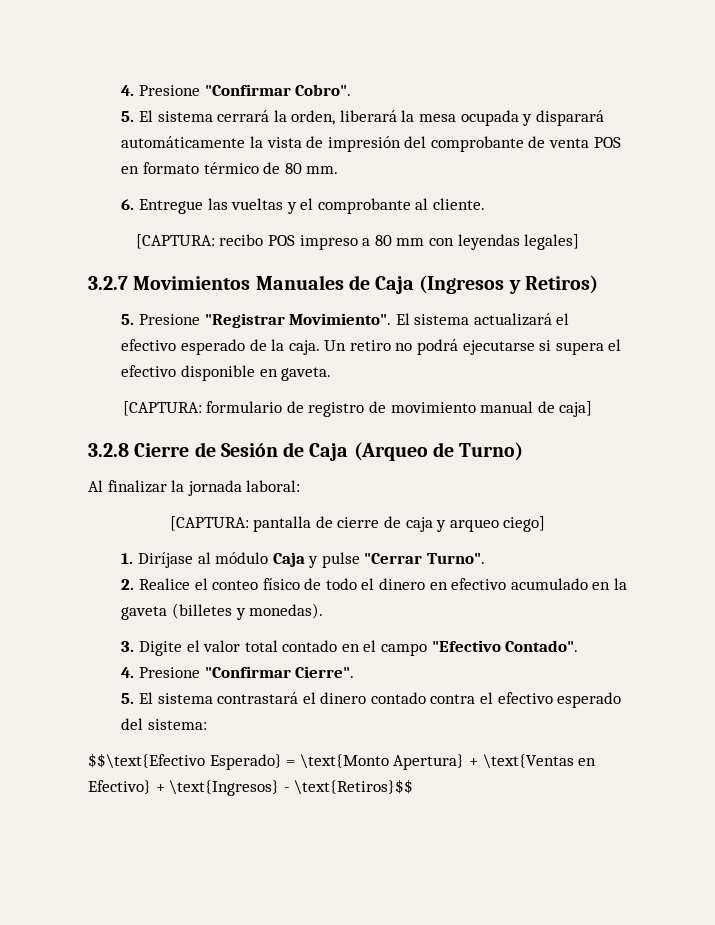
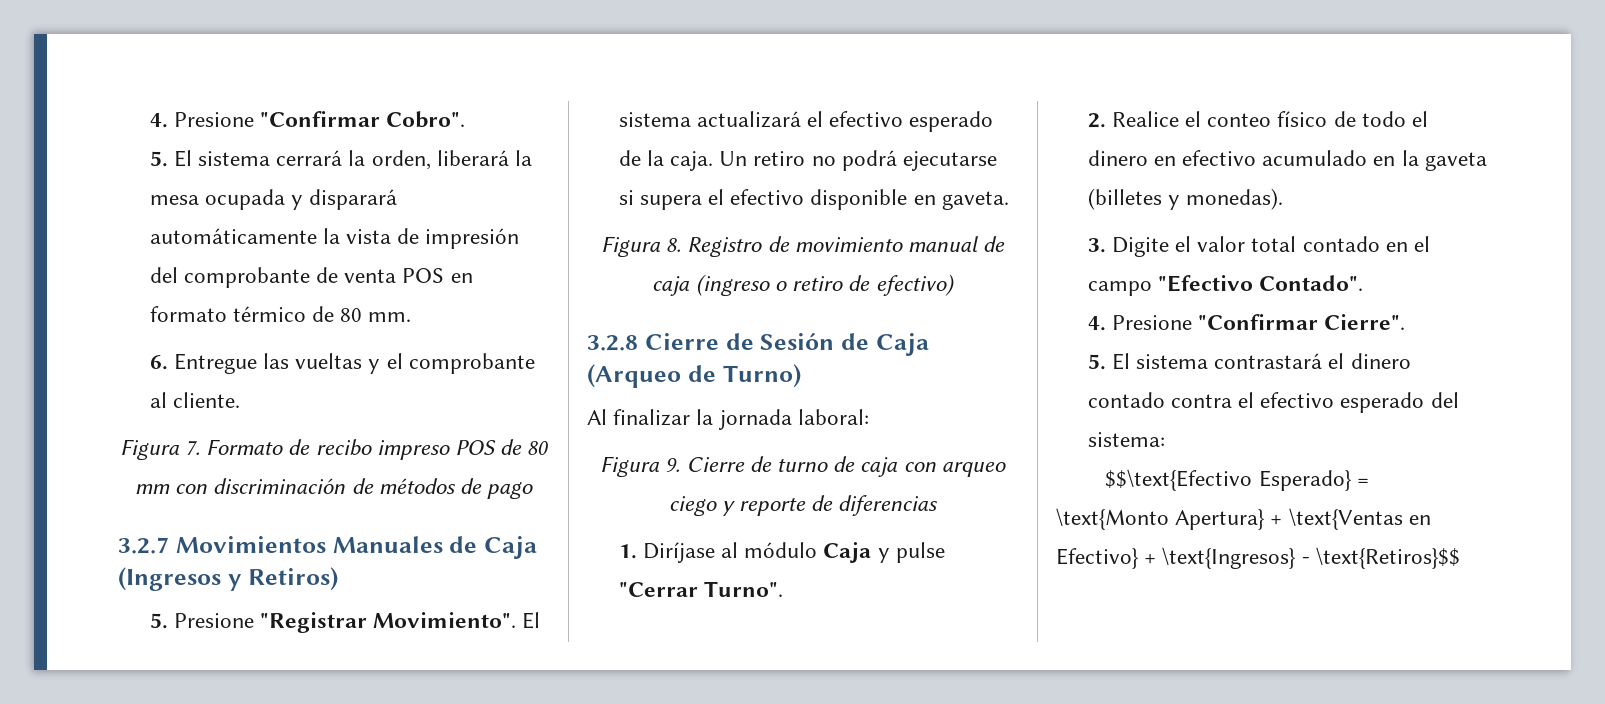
[135,234,580,250] [CAPTURA: recibo POS impreso a 80 mm con leyendas legales] -> [119,439,549,460] [134,478,534,499] Figura 7. Formato de recibo impreso POS de 80 mm con discriminación de métodos de pago
[122,401,593,417] [CAPTURA: formulario de registro de movimiento manual de caja] -> [600,236,1006,257] [652,274,955,296] Figura 8. Registro de movimiento manual de caja (ingreso o retiro de efectivo)
[169,516,546,532] [CAPTURA: pantalla de cierre de caja y arqueo ciego] -> [600,456,1006,477] [668,495,939,516] Figura 9. Cierre de turno de caja con arqueo ciego y reporte de diferencias

